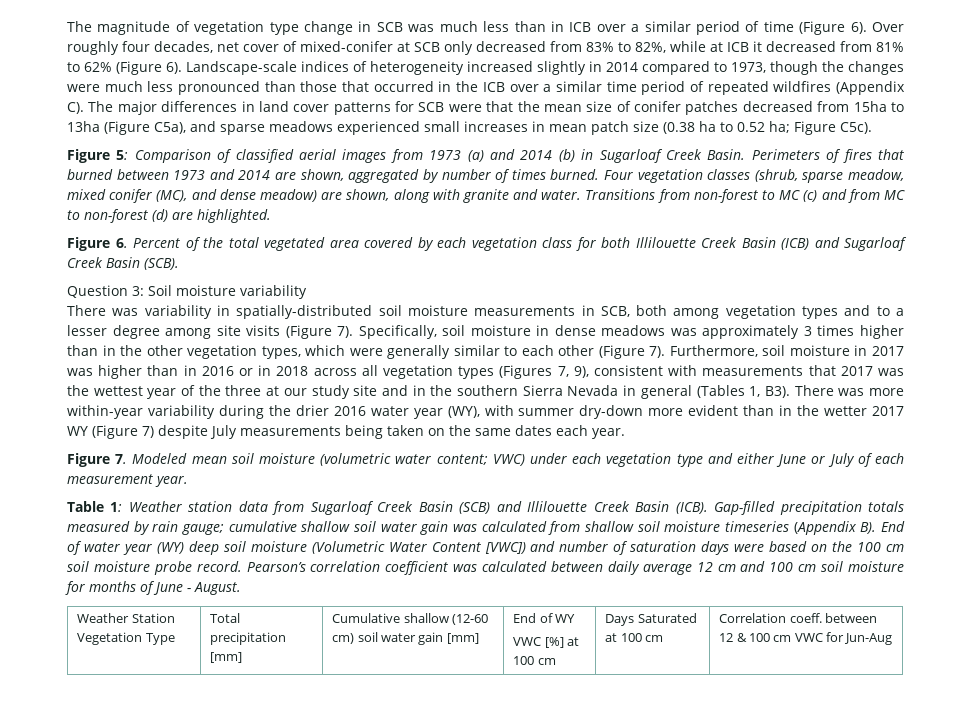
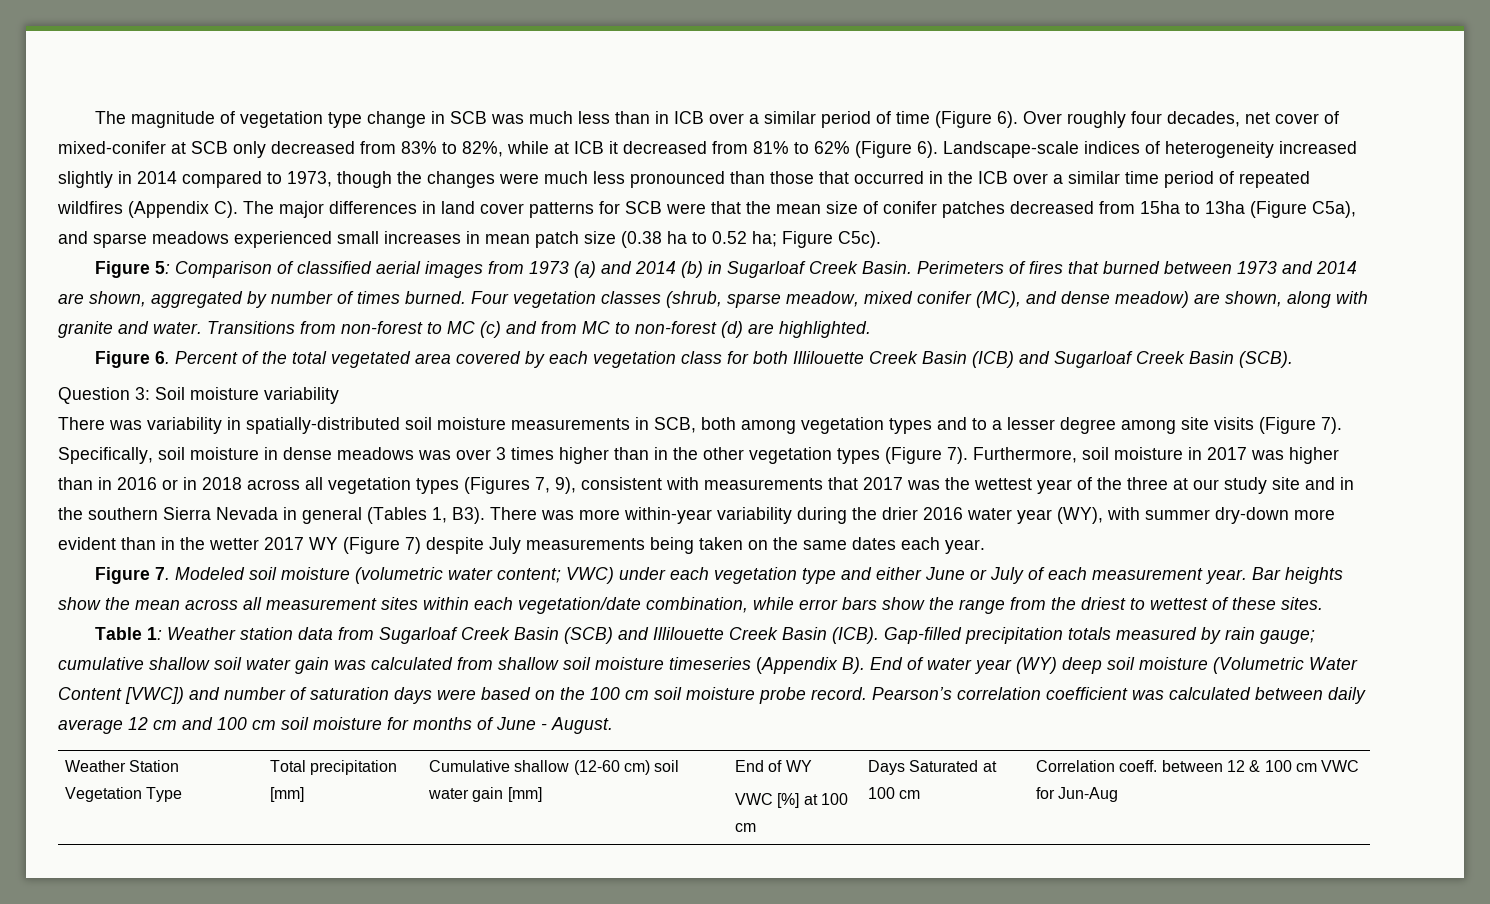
[702,325,800,339] approximately -> [456,449,491,460] over
[261,345,595,359] types, which were generally similar to each other -> [837,448,880,464] types
[191,456,227,464] mean -> (245, 573) none
(188, 481) none -> [1251,567,1343,584] [58,597,1323,614] Bar heights show the mean across all measurement sites within each vegetation/date combination, while error bars show the range from the driest to wettest of these sites.

